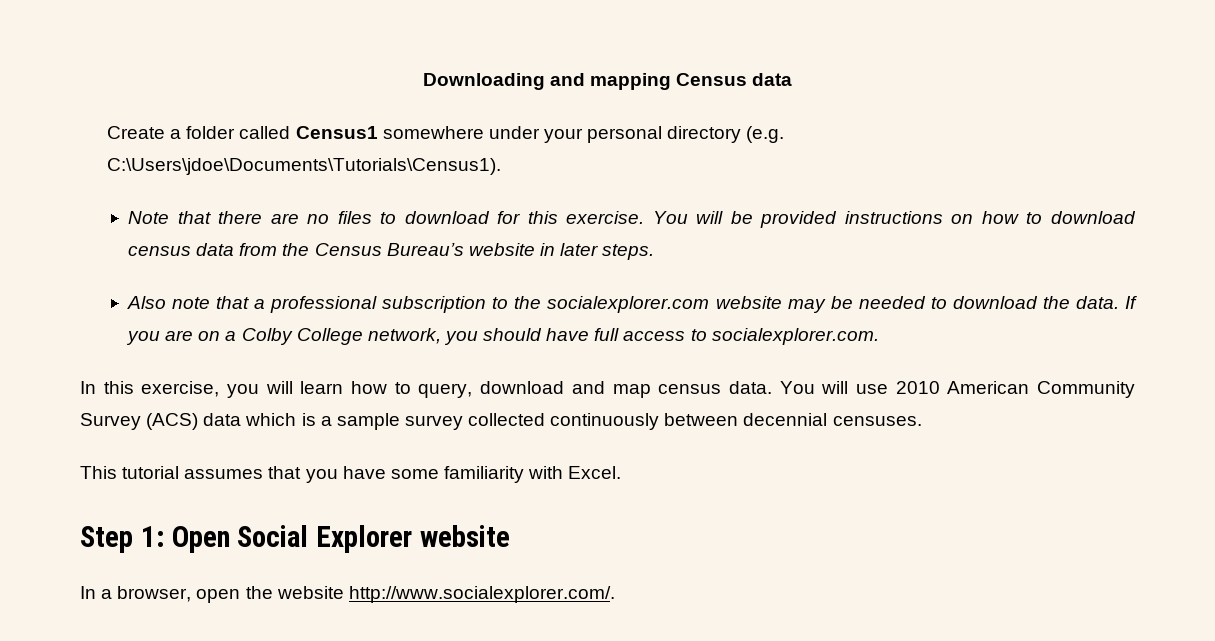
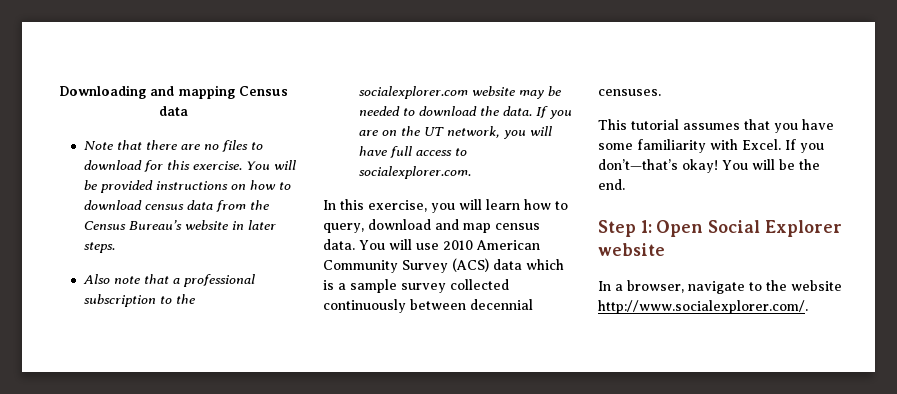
[107,126,785,143] [107,158,502,175] // Create a folder called Census1 somewhere under your personal directory (e.g. C:\Users\jdoe\Documents\Tutorials\Census1). -> (188, 111) none
[225,328,363,345] a Colby College -> [400,126,444,136] the UT
[483,328,543,341] should -> [529,126,552,136] will
(622, 472) none -> [785,139,824,153] [598,159,820,173] [598,179,625,190] If you don’t—that’s okay! You will be the end.
[196,589,241,603] open -> [688,281,762,294] navigate to

